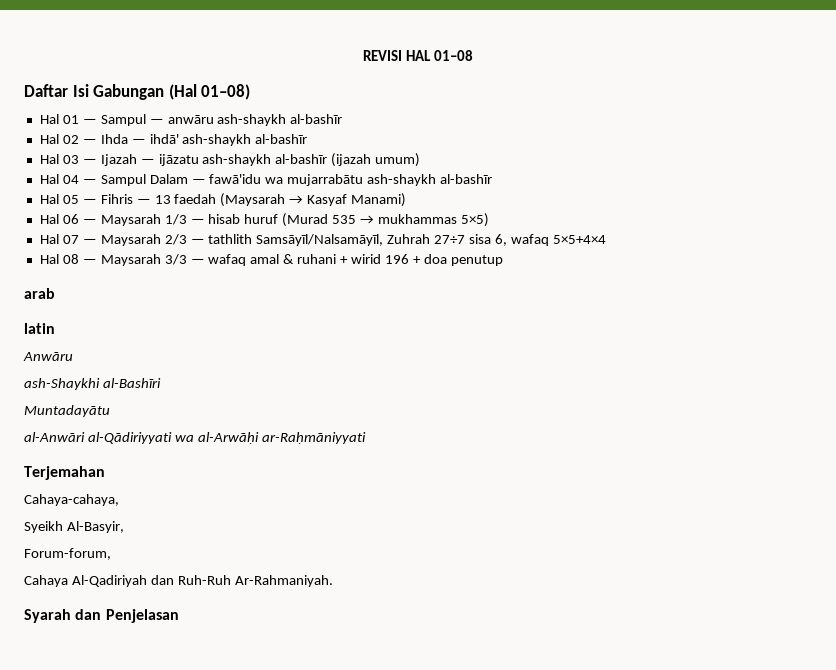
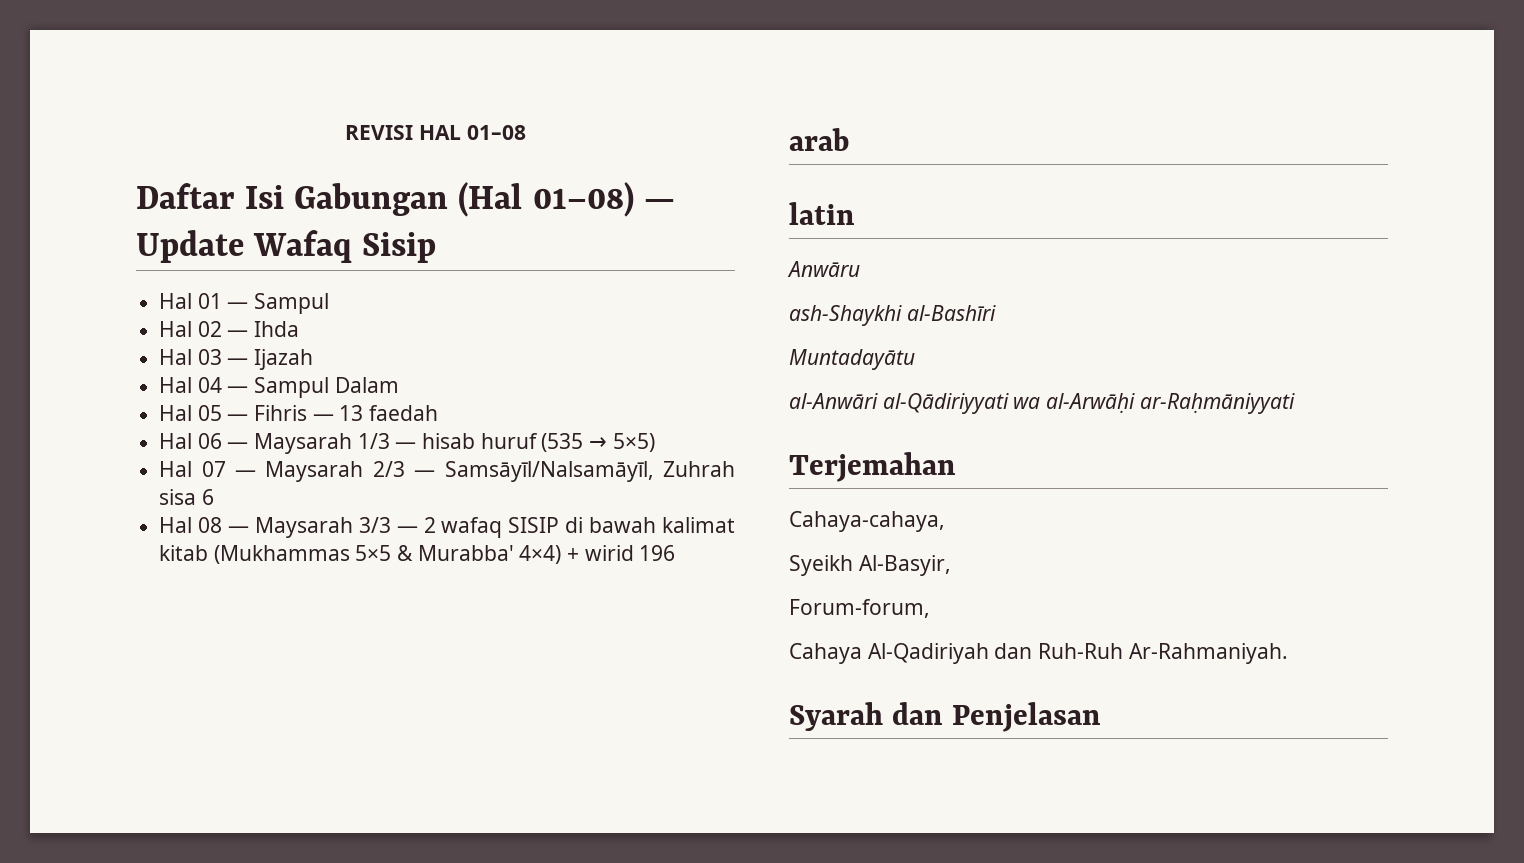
(251, 92) none -> [643,199,675,209] [136,230,437,263] — Update Wafaq Sisip
[149,114,343,126] — anwāru ash-shaykh al-bashīr -> (330, 303) none
[131,134,308,146] — ihdā' ash-shaykh al-bashīr -> (300, 329) none
[140,153,421,167] — ijāzatu ash-shaykh al-bashīr (ijazah umum) -> (314, 359) none
[191,174,493,186] — fawā'idu wa mujarrabātu ash-shaykh al-bashīr -> (399, 385) none
[220,193,407,207] (Maysarah → Kasyaf Manami) -> (439, 413) none
[282,213,458,227] (Murad 535 → mukhammas -> [541,433,608,452] (535 →
[208,234,253,244] tathlith -> (436, 473) none
[434,234,606,246] 27÷7 sisa 6, wafaq 5×5+4×4 -> [159,489,214,505] sisa 6
[208,254,337,266] wafaq amal & ruhani -> [423,517,735,538] [159,545,562,564] 2 wafaq SISIP di bawah kalimat kitab (Mukhammas 5×5 & Murabba' 4×4)
[412,254,503,266] + doa penutup -> (676, 553) none

